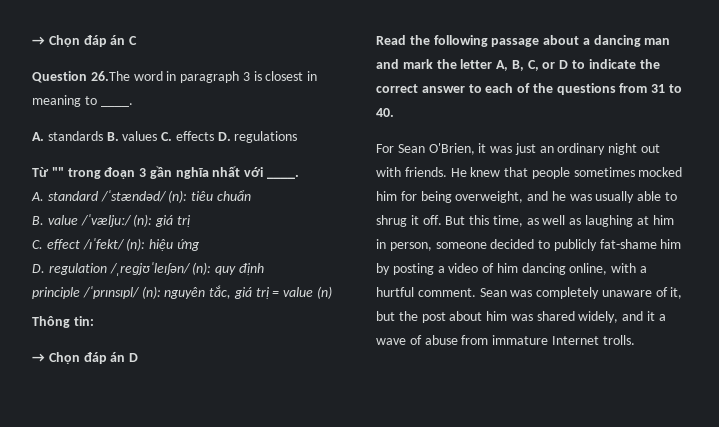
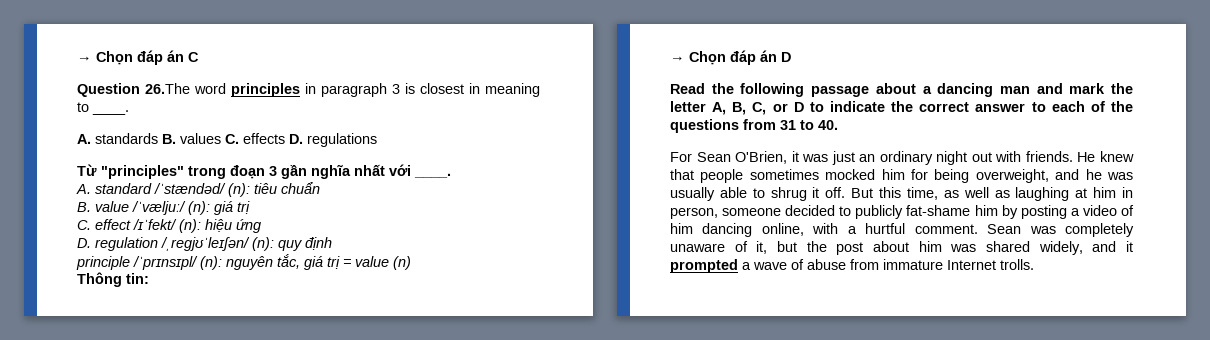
(163, 76) none -> [231,83,300,97] principles
[51,167,64,177] "" -> [101,165,184,179] "principles"
(656, 316) none -> [670,259,738,273] prompted

